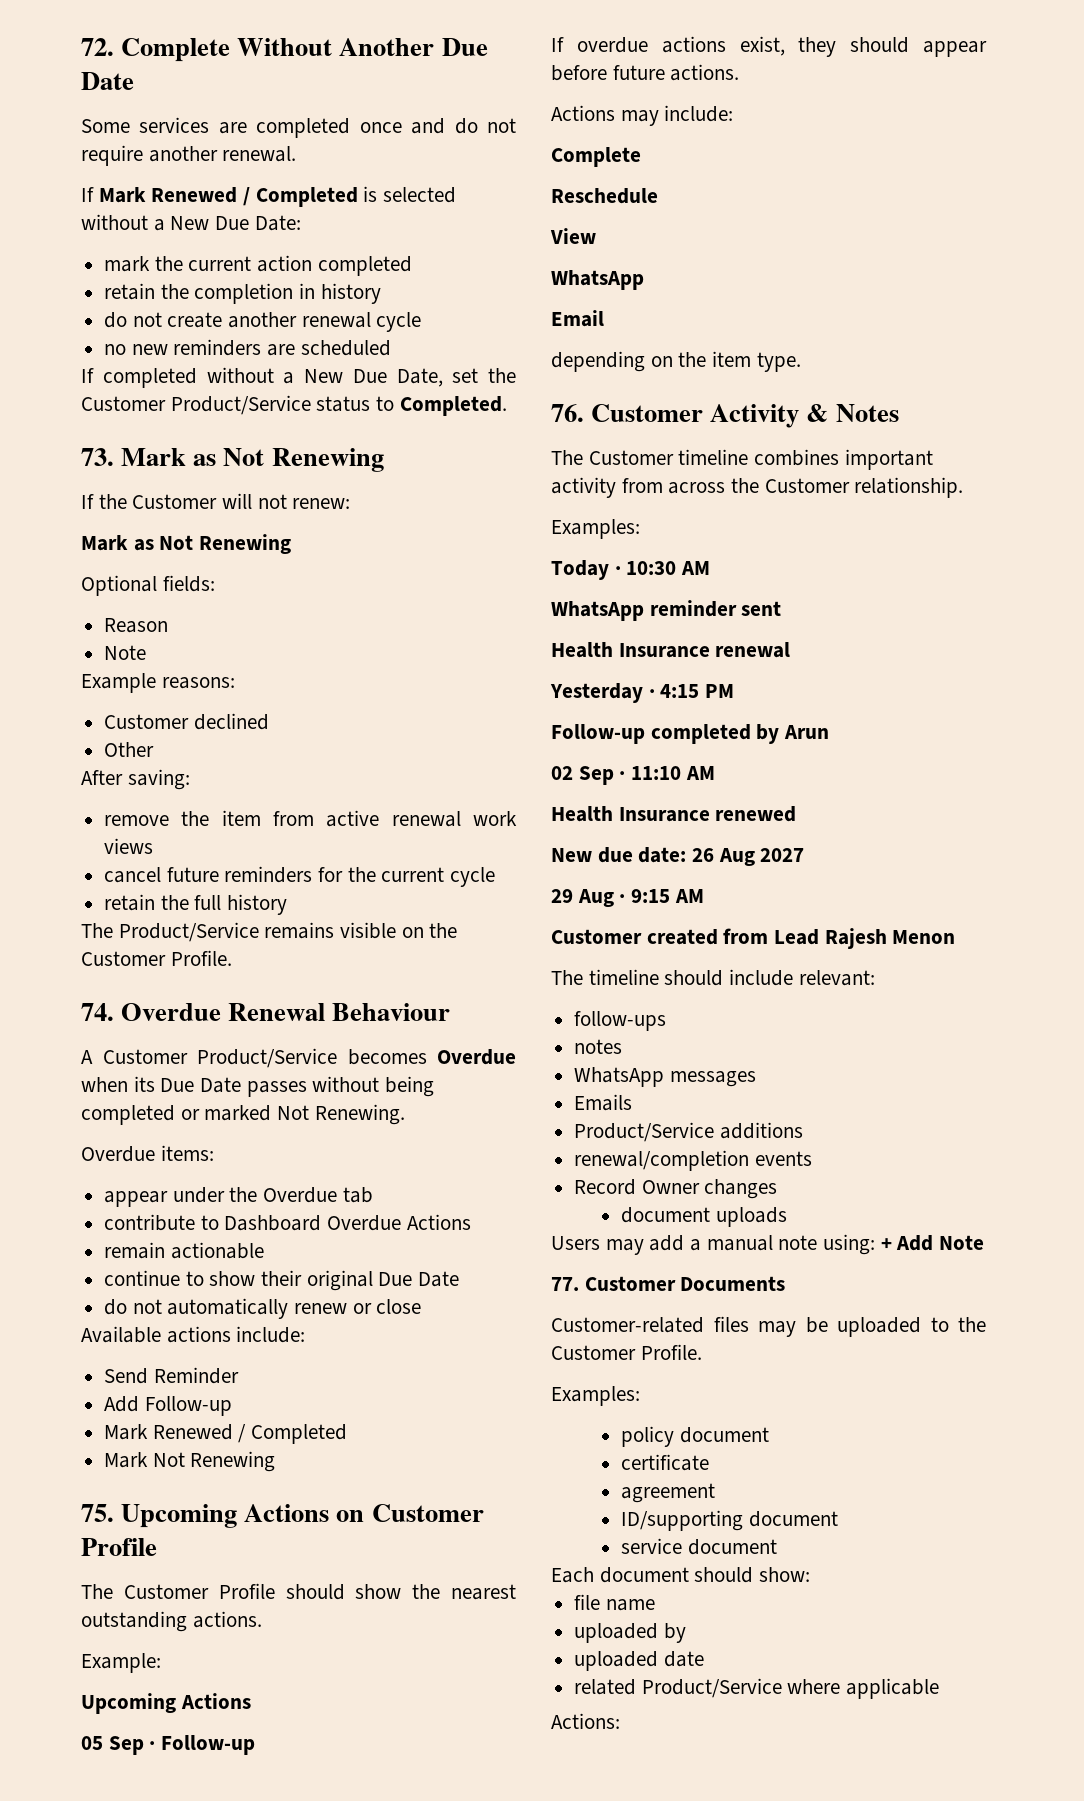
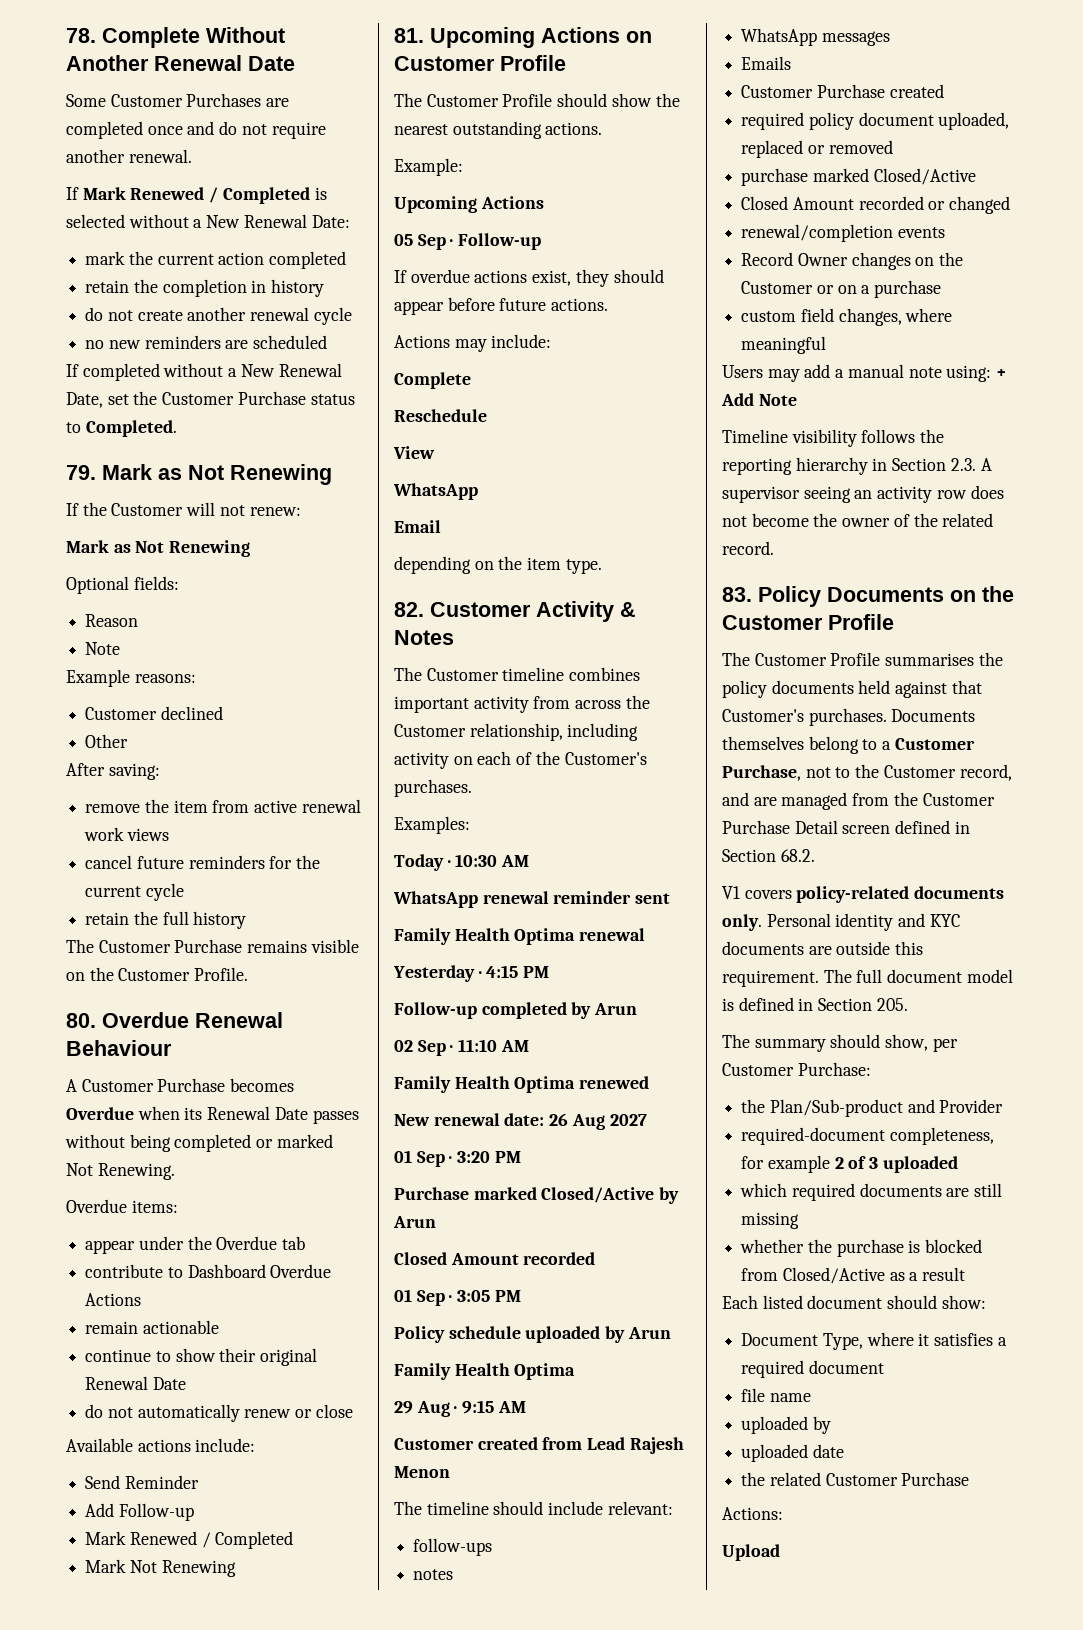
[81,38,114,56] 72. -> [66,28,96,43] 78.
[441,38,488,56] Due -> [154,55,242,71] Renewal
[139,117,210,133] services -> [110,93,262,107] Customer Purchases
[215,216,250,230] Due -> [243,214,307,228] Renewal
[352,369,387,383] Due -> [278,363,342,377] Renewal
[170,395,311,415] Product/Service -> [237,391,306,405] Purchase
[81,448,114,466] 73. -> [66,465,96,480] 79.
[118,922,259,942] Product/Service -> [98,939,243,953] Customer Purchase
[81,1003,114,1021] 74. -> [66,1013,96,1028] 80.
[197,1048,337,1068] Product/Service -> [157,1078,226,1092] Purchase
[160,1078,195,1092] Due -> [207,1106,271,1120] Renewal
[378,1272,413,1286] Due -> [85,1376,149,1390] Renewal
[81,1504,114,1522] 75. -> [394,28,424,43] 81.
[551,404,584,422] 76. -> [394,602,424,617] 82.
[854,477,964,498] relationship. -> [469,723,639,741] [394,751,647,769] [394,779,472,797] relationship, including activity on each of the Customer's purchases.
(644, 611) none -> [482,891,549,904] renewal
[551,642,710,658] Health Insurance -> [394,928,576,945] Family Health Optima
[551,806,710,822] Health Insurance -> [394,1076,576,1093] Family Health Optima
[597,847,633,863] due -> [433,1113,500,1126] renewal
(805, 855) none -> [394,1150,521,1167] [394,1187,680,1204] [393,1216,436,1228] [394,1252,596,1265] [394,1289,521,1306] [394,1326,671,1343] [394,1363,576,1380] // 01 Sep · 3:20 PM // Purchase marked Closed/Active by Arun // Closed Amount recorded // 01 Sep · 3:05 PM // Policy schedule uploaded by Arun // Family Health Optima
[574,1122,803,1142] Product/Service additions -> [741,84,944,98] [741,112,1010,130] [741,140,893,158] [741,168,976,186] [741,196,1011,214] Customer Purchase created // required policy document uploaded, replaced or removed // purchase marked Closed/Active // Closed Amount recorded or changed
[621,1207,788,1227] // document uploads -> [915,252,964,266] [741,280,942,298] [741,308,953,326] [741,336,827,354] on the Customer or on a purchase // custom field changes, where meaningful
[551,1276,786,1291] [551,1316,986,1337] [551,1344,702,1360] [551,1386,640,1406] [621,1426,770,1447] [621,1454,710,1471] [621,1483,716,1503] [621,1510,839,1531] [621,1538,778,1555] 77. Customer Documents // Customer-related files may be uploaded to the Customer Profile. // Examples: // policy document // certificate // agreement // ID/supporting document // service document -> [722,429,945,447] [722,457,992,475] [722,485,1004,503] [722,513,994,527] [722,541,774,555] [722,586,1014,607] [722,614,894,630] [722,652,1003,666] [722,680,982,698] [722,708,976,726] [722,736,975,754] [722,764,1012,781] [722,792,995,810] [722,820,970,834] [722,849,815,862] [722,886,1005,903] [722,913,960,931] [722,941,924,955] [722,969,1013,987] [722,997,908,1011] [722,1034,958,1052] [722,1062,871,1076] [741,1099,1004,1117] [741,1127,994,1145] [741,1155,958,1173] [740,1183,1003,1201] [741,1212,800,1229] [740,1239,983,1257] [741,1267,966,1284] Timeline visibility follows the reporting hierarchy in Section 2.3. A supervisor seeing an activity row does not become the owner of the related record. // 83. Policy Documents on the Customer Profile // The Customer Profile summarises the policy documents held against that Customer's purchases. Documents themselves belong to a Customer Purchase, not to the Customer record, and are managed from the Customer Purchase Detail screen defined in Section 68.2. // V1 covers policy-related documents only. Personal identity and KYC documents are outside this requirement. The full document model is defined in Section 205. // The summary should show, per Customer Purchase: // the Plan/Sub-product and Provider // required-document completeness, for example 2 of 3 uploaded // which required documents are still missing // whether the purchase is blocked from Closed/Active as a result
(594, 1575) none -> [762,1295,803,1309] listed
(811, 1574) none -> [741,1332,1007,1350] [741,1360,884,1378] // Document Type, where it satisfies a required document
[574,1678,940,1699] related Product/Service where applicable -> [741,1472,970,1486] the related Customer Purchase
(620, 1721) none -> [722,1544,780,1561] // Upload

